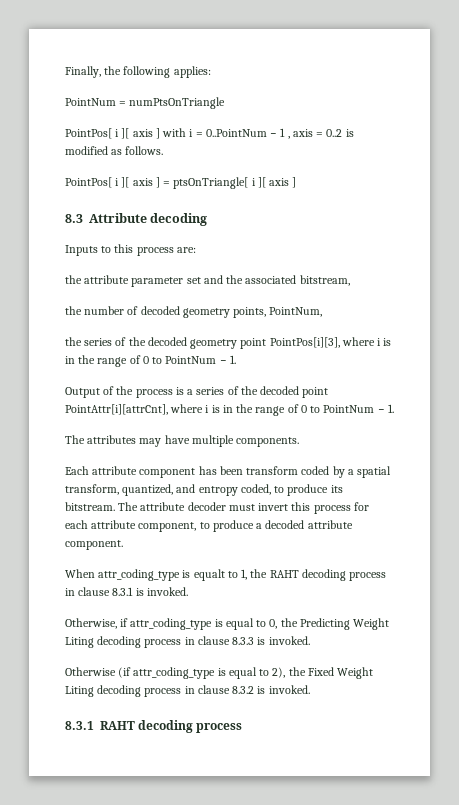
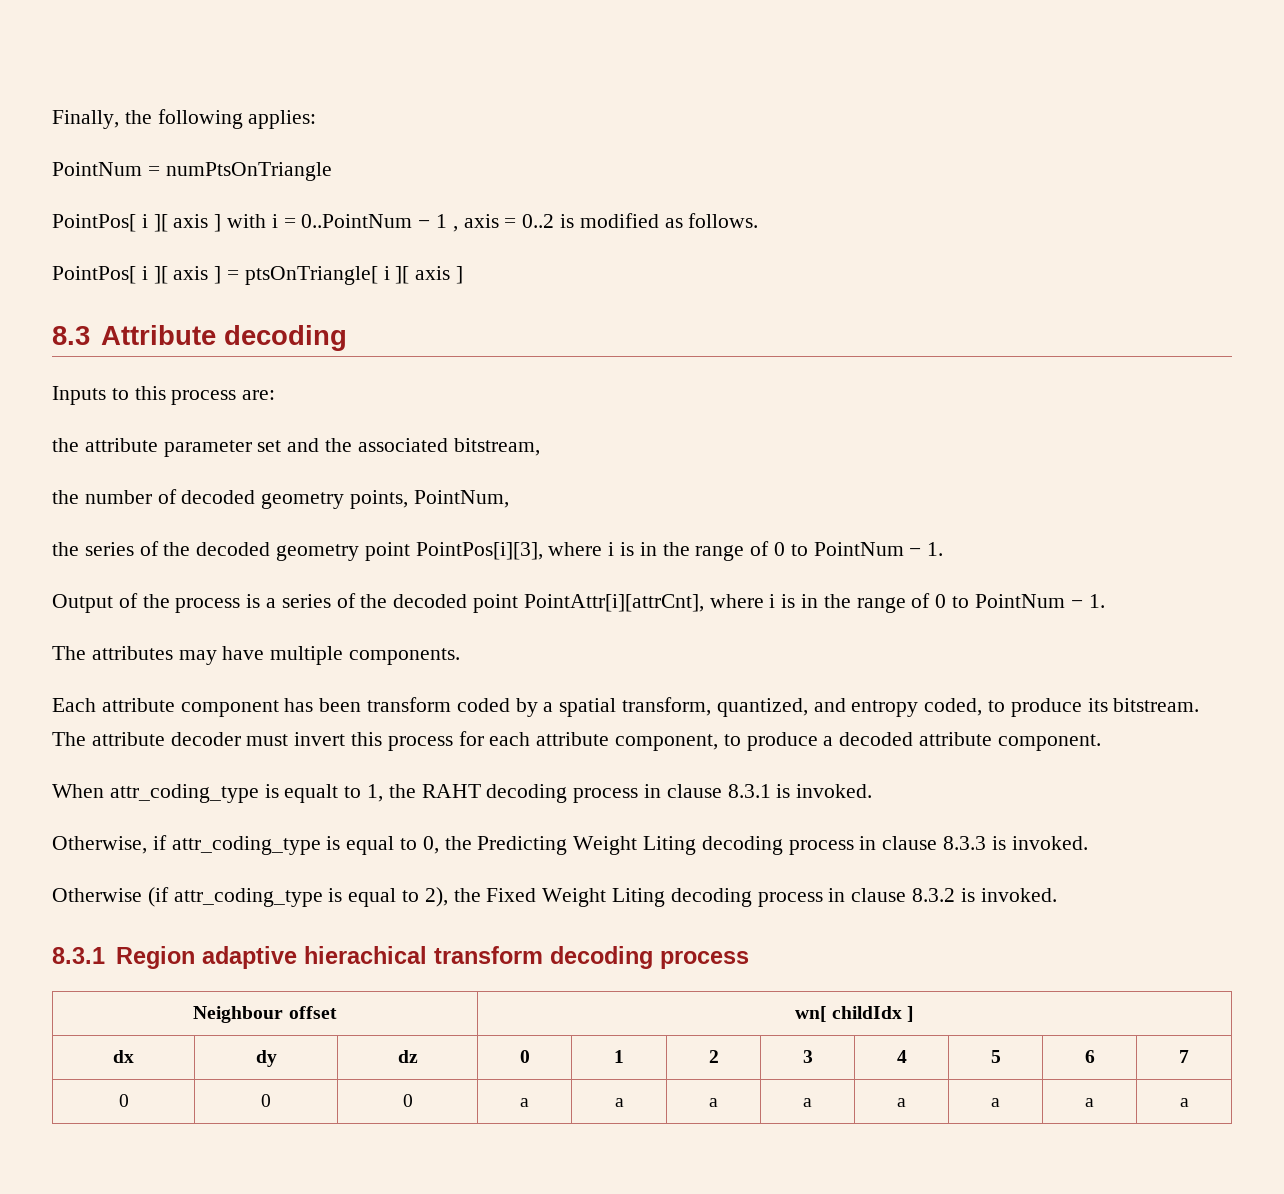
[100,720,243,733] RAHT decoding process -> [115,946,749,969] [193,1006,337,1023] [794,1006,915,1022] [113,1050,134,1063] [255,1050,277,1067] [397,1050,418,1063] [519,1050,530,1063] [614,1050,624,1063] [708,1050,719,1063] [802,1050,813,1063] [896,1050,907,1063] [990,1050,1001,1063] [1084,1050,1095,1063] [1179,1050,1189,1063] [118,1094,129,1107] [261,1094,271,1107] [402,1094,413,1107] [520,1098,529,1107] [614,1098,624,1107] [709,1098,718,1107] [803,1098,812,1107] [897,1098,906,1107] [991,1098,1000,1107] [1085,1098,1094,1107] [1179,1098,1189,1107] Region adaptive hierachical transform decoding process // Neighbour offset | wn[ childIdx ] // dx | dy | dz | 0 | 1 | 2 | 3 | 4 | 5 | 6 | 7 // 0 | 0 | 0 | a | a | a | a | a | a | a | a

